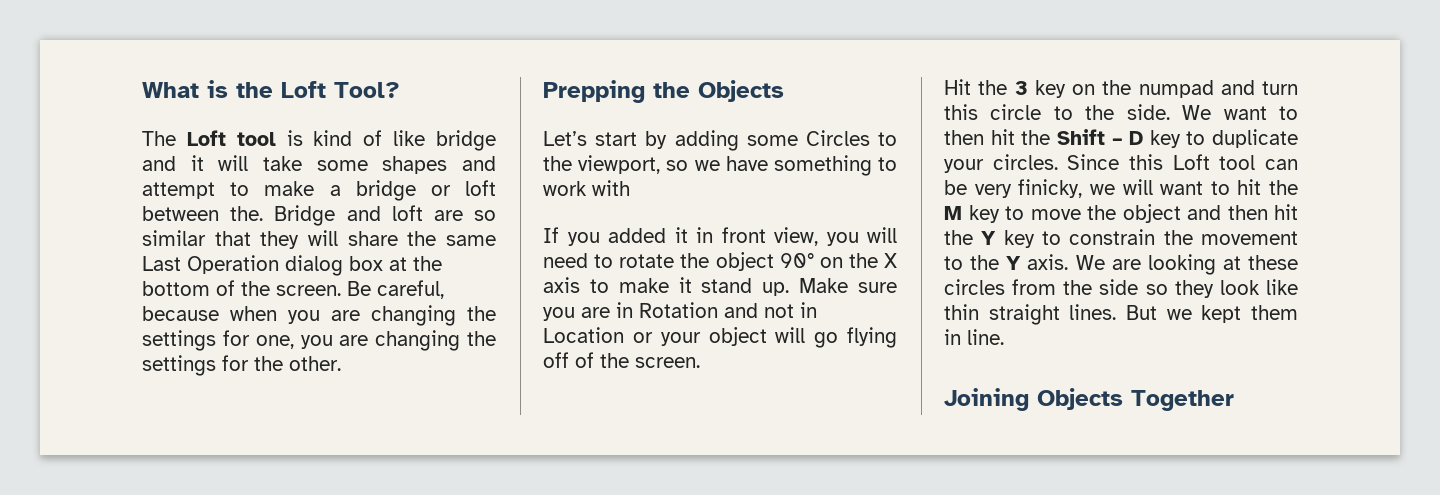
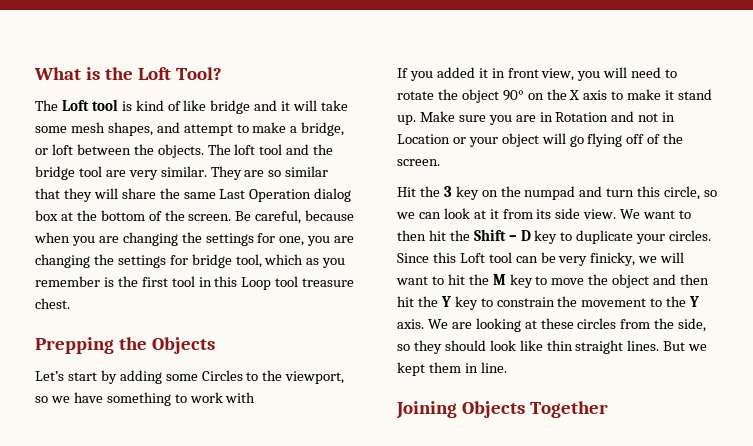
[382,156,448,174] shapes -> [70,122,153,136] mesh shapes,
[355,180,416,201] bridge -> [301,122,345,136] bridge,
[230,205,423,226] the. Bridge and loft -> [133,144,334,158] [35,166,242,180] the objects. The loft tool and the bridge tool are very similar. They
[254,356,341,371] the other. -> [191,254,346,268] [35,276,355,290] [35,298,70,309] bridge tool, which as you remember is the first tool in this Loop tool treasure chest.
[990,104,1170,120] circle to the side. -> [664,186,718,200] [396,208,617,219] circle, so we can look at it from its side view.
[1099,279,1139,295] side -> [678,318,707,332] side,
(1214, 289) none -> [444,340,486,351] should

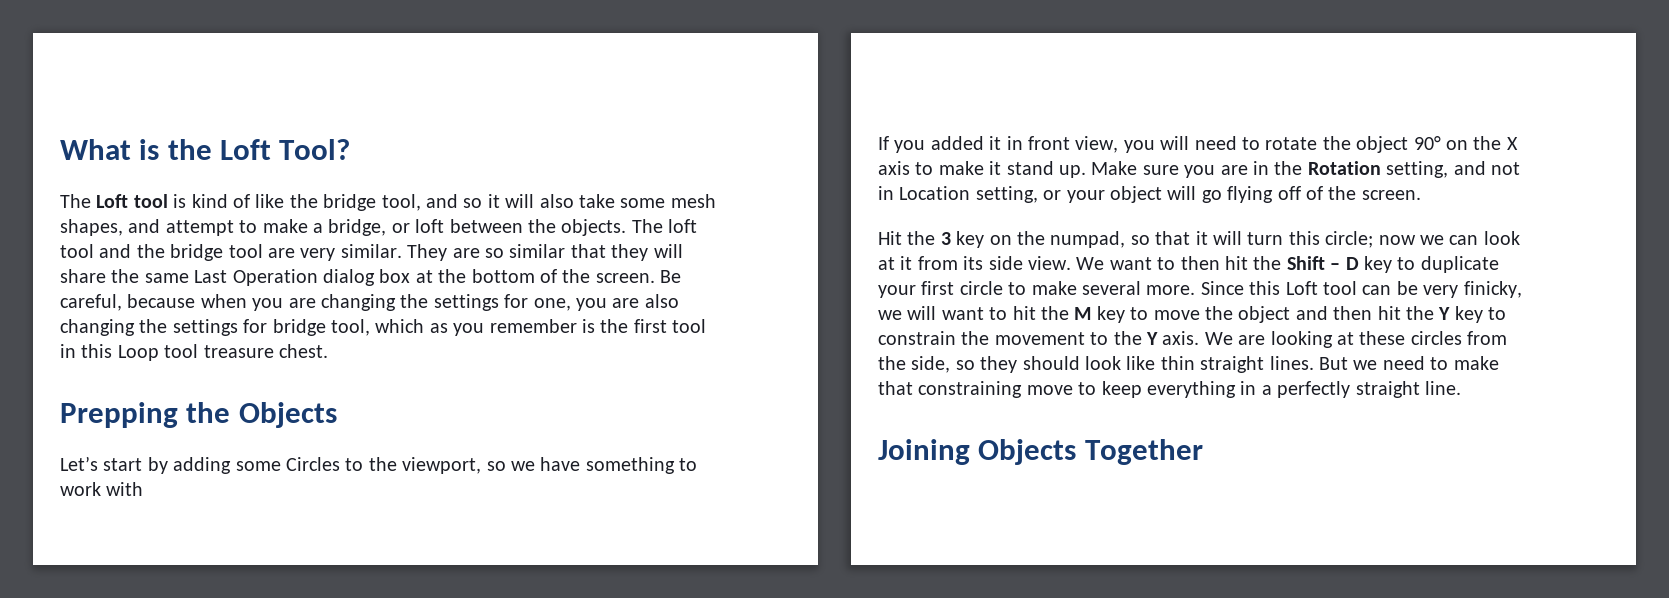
[210,100,318,114] bridge and it will -> [289,194,574,211] the bridge tool, and so it will also
(355, 239) none -> [644,294,679,308] also
[555,112,609,122] Rotation -> [1274,161,1449,178] the Rotation setting,
(450, 139) none -> [975,186,1038,203] setting,
[524,186,718,200] numpad and turn this circle, so -> [1050,231,1416,248] numpad, so that it will turn this circle; now
[669,230,712,241] circles. -> [921,281,1196,295] first circle to make several more.
[397,362,478,376] kept them in -> [1382,356,1499,370] [878,381,1420,398] need to make that constraining move to keep everything in a perfectly straight

